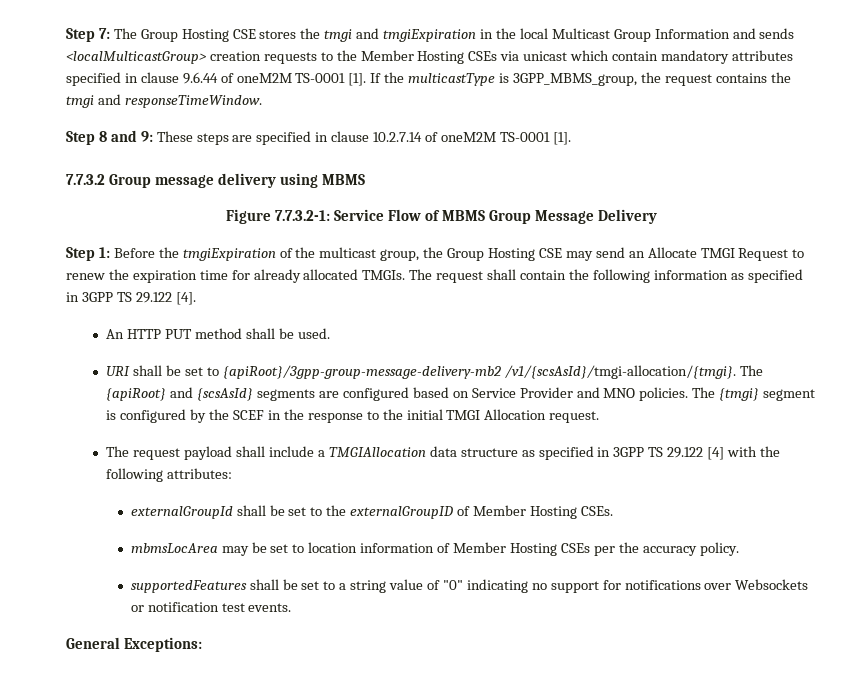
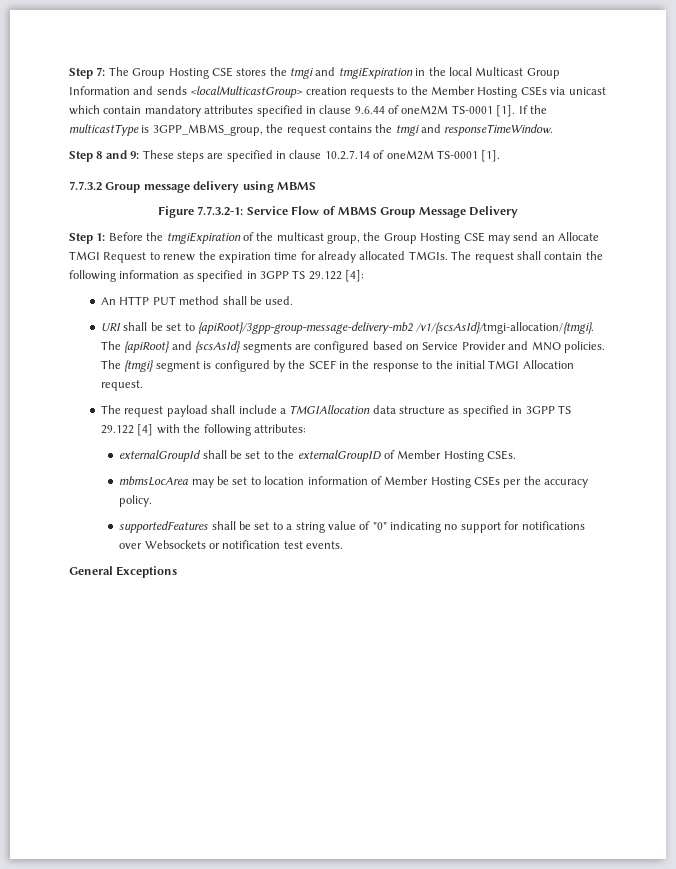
[175,292,196,305] [4]. -> [345,270,364,282] [4]:
[123,637,202,652] Exceptions: -> [116,566,178,578] Exceptions

